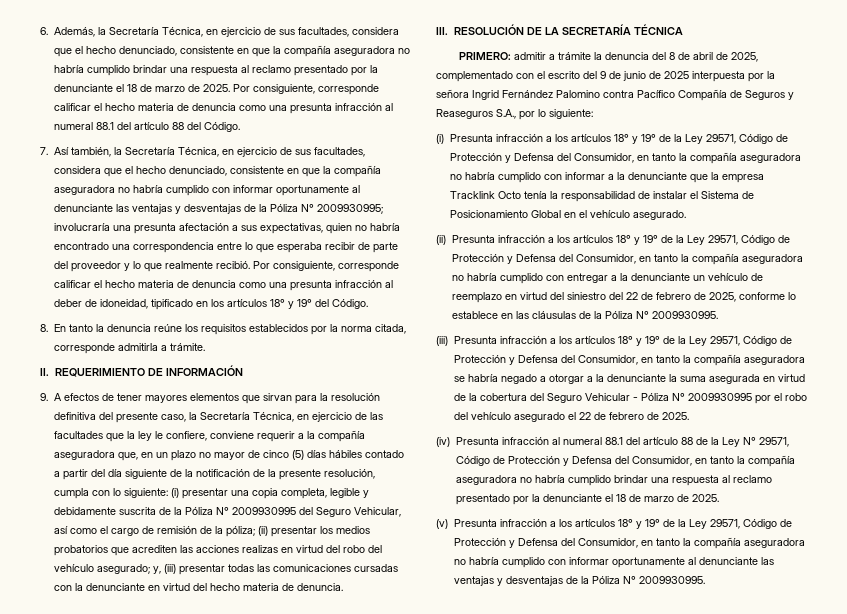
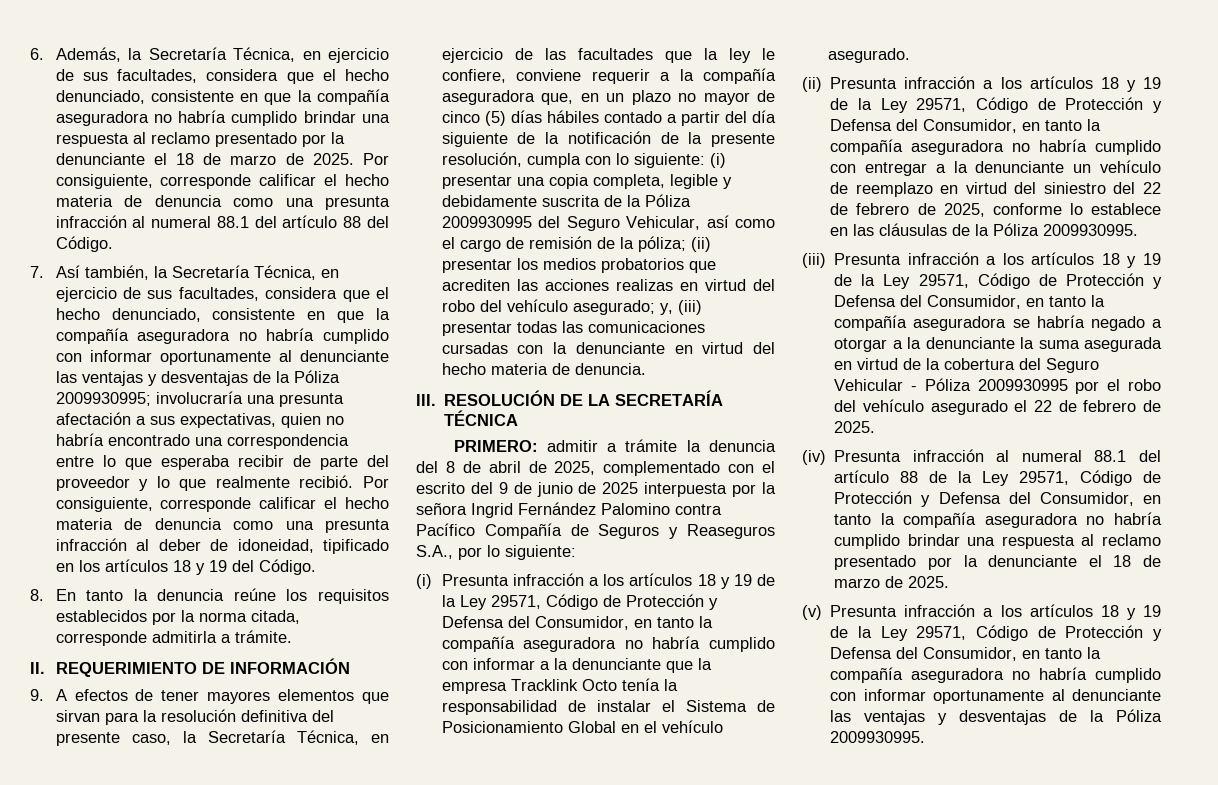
[300,204,314,212] N° -> (340, 376) none
[269,299,312,309] 18° y 19° -> [172,560,227,575] 18 y 19
[215,507,229,515] N° -> (691, 200) none
[613,134,656,144] 18° y 19° -> [697,574,752,589] 18 y 19
[615,235,658,245] 18° y 19° -> [1100,77,1161,92] 18 y 19
[635,311,649,319] N° -> (1040, 229) none
[617,336,660,346] 18° y 19° -> [1101,253,1161,268] 18 y 19
[671,393,685,401] N° -> (971, 384) none
[742,437,756,445] N° -> (1010, 478) none
[617,519,660,529] 18° y 19° -> [1100,605,1161,620] 18 y 19
[622,576,636,584] N° -> (1162, 715) none

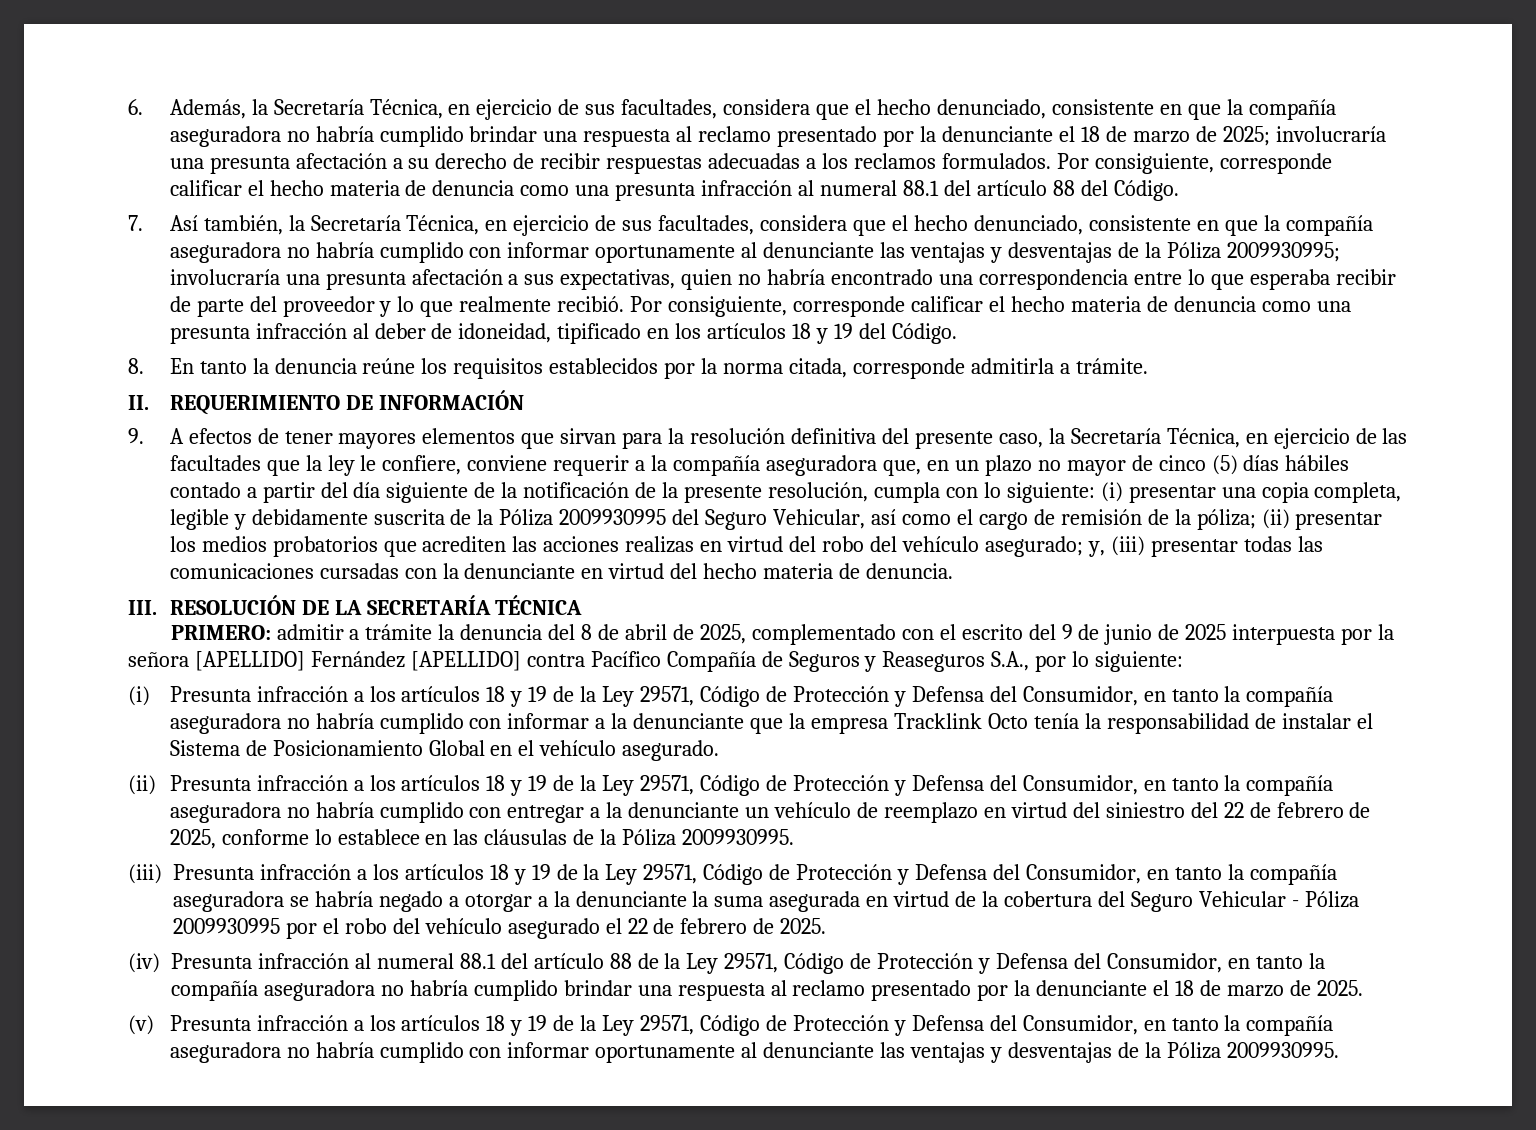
[312,153,354,165] 2025. -> [1222,126,1386,146] [169,153,1051,174] 2025; involucraría una presunta afectación a su derecho de recibir respuestas adecuadas a los reclamos formulados.
[471,502,670,518] Ingrid Fernández Palomino -> [194,651,521,671] [APELLIDO] Fernández [APELLIDO]

